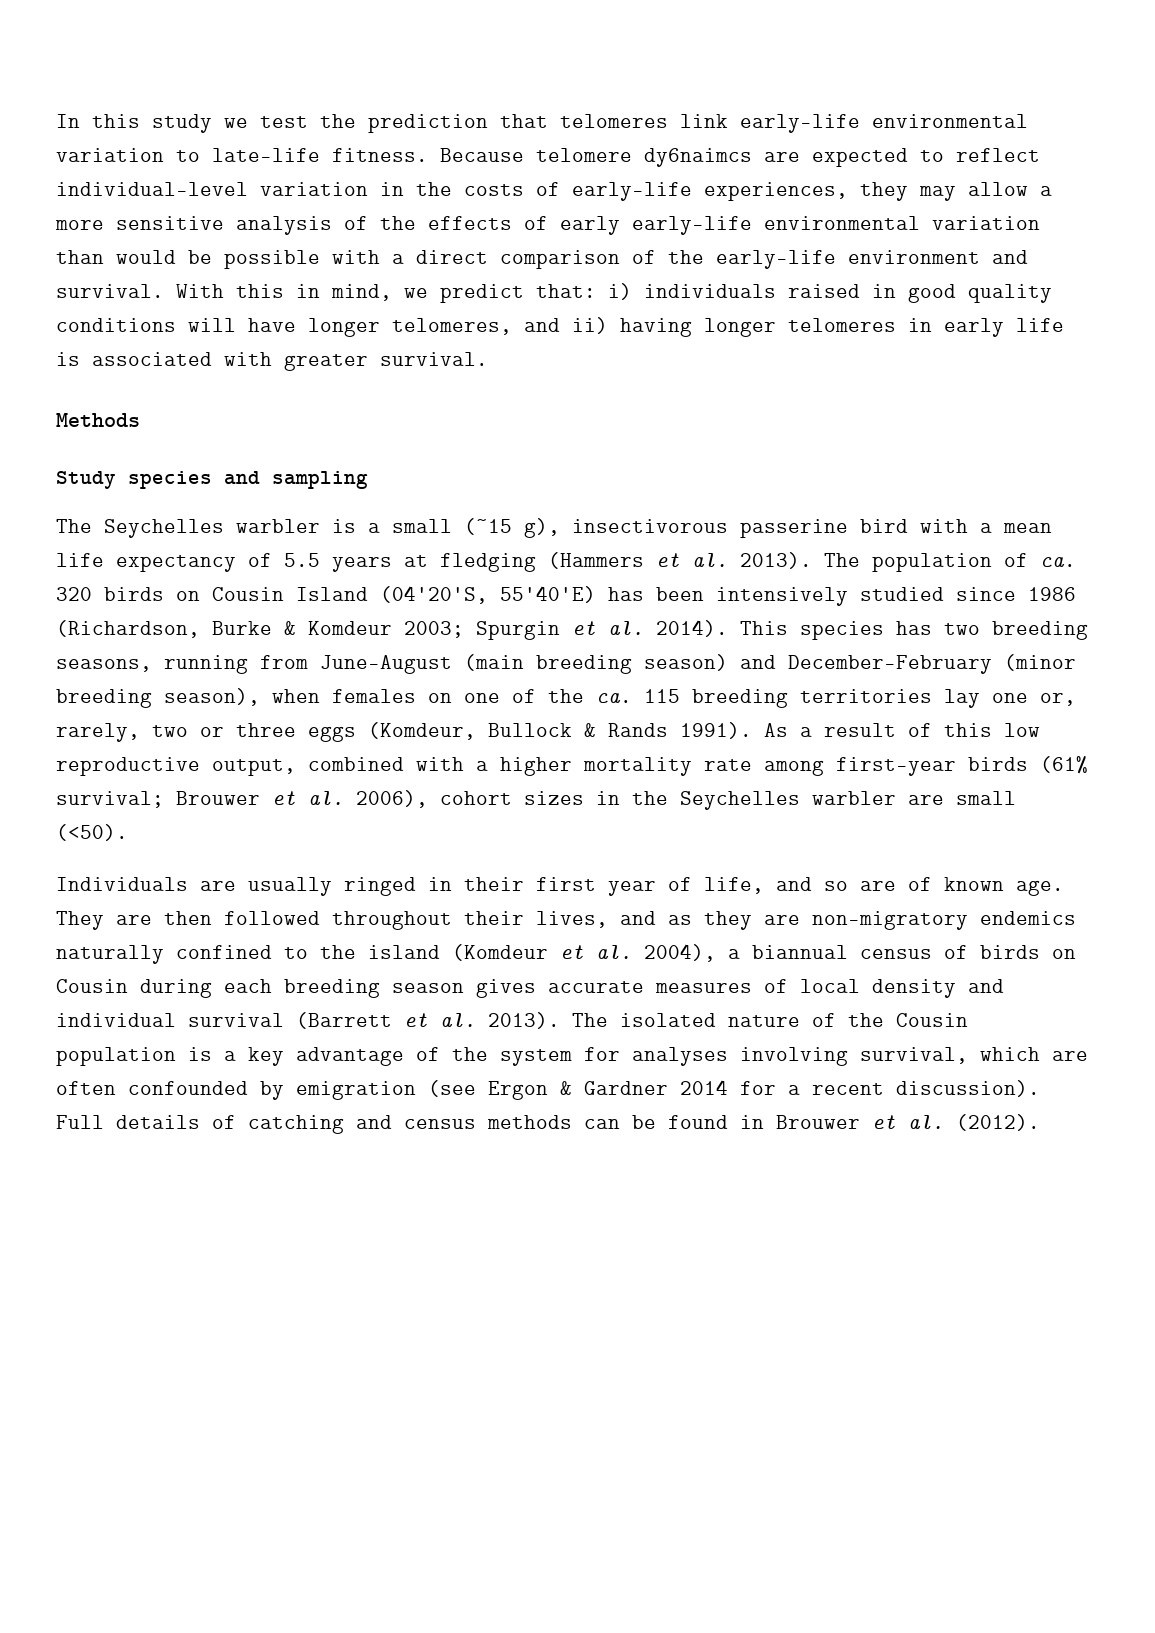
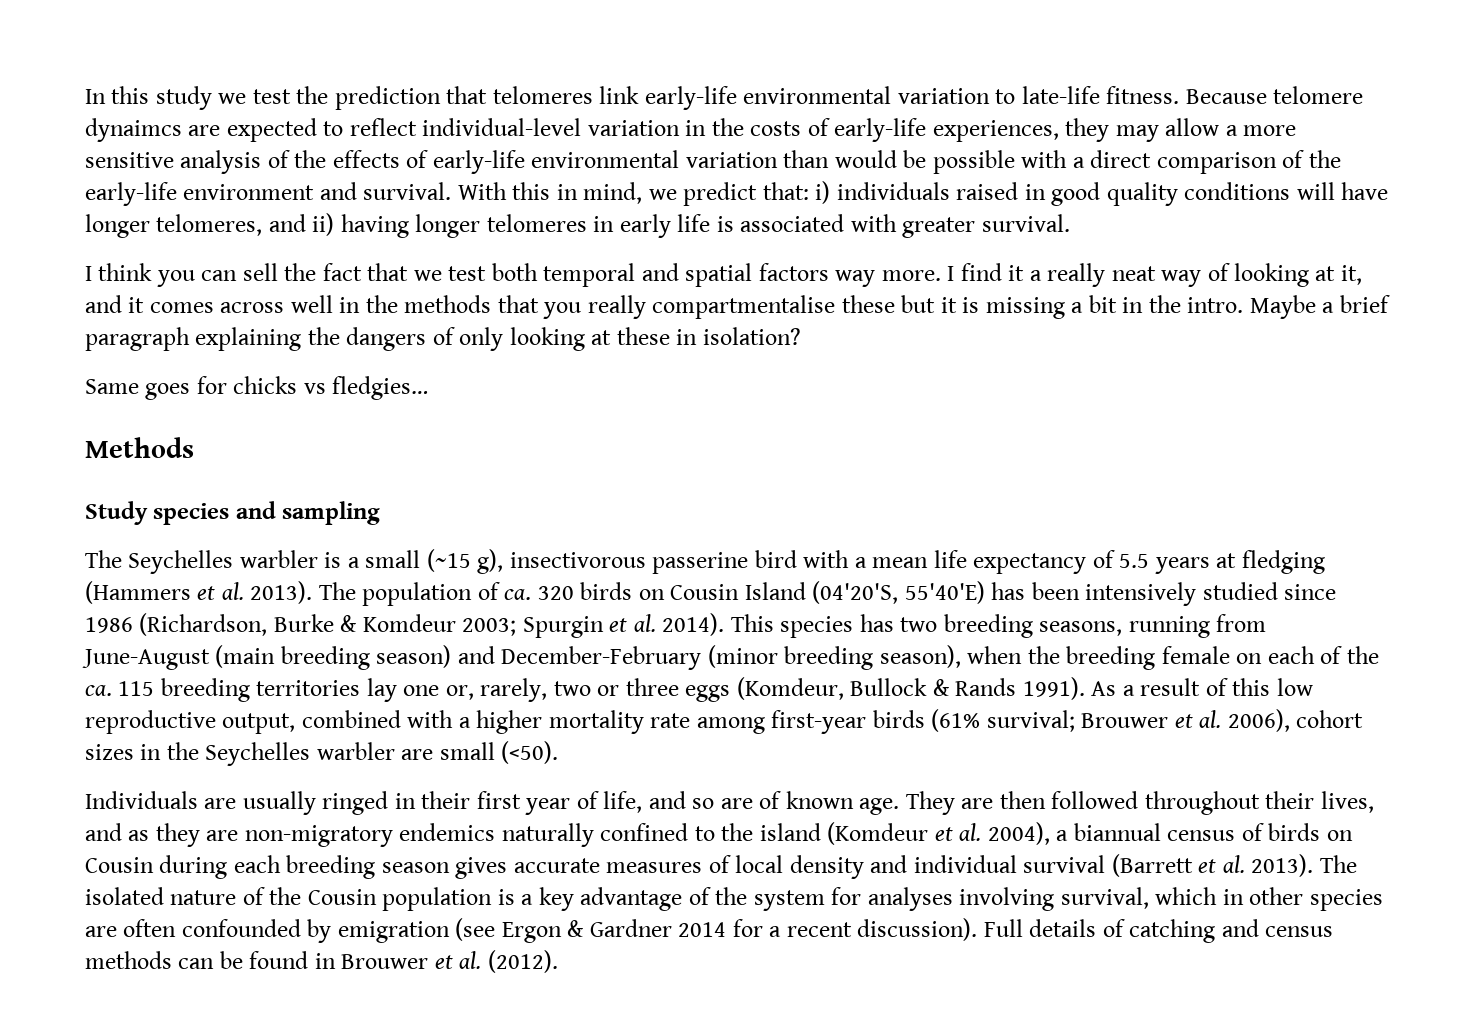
[644,148,752,167] dy6naimcs -> [85,118,182,142] dynaimcs
[560,216,620,235] early -> (429, 159) none
(488, 359) none -> [85,263,1362,287] [85,295,1390,319] [85,327,801,351] [85,376,429,400] // I think you can sell the fact that we test both temporal and spatial factors way more. I find it a really neat way of looking at it, and it comes across well in the methods that you really compartmentalise these but it is missing a bit in the intro. Maybe a brief paragraph explaining the dangers of only looking at these in isolation? // Same goes for chicks vs fledgies…
[332,689,500,703] females on one -> [1027,646,1315,670] the breeding female on each
(1040, 1054) none -> [1222,887,1383,911] in other species

